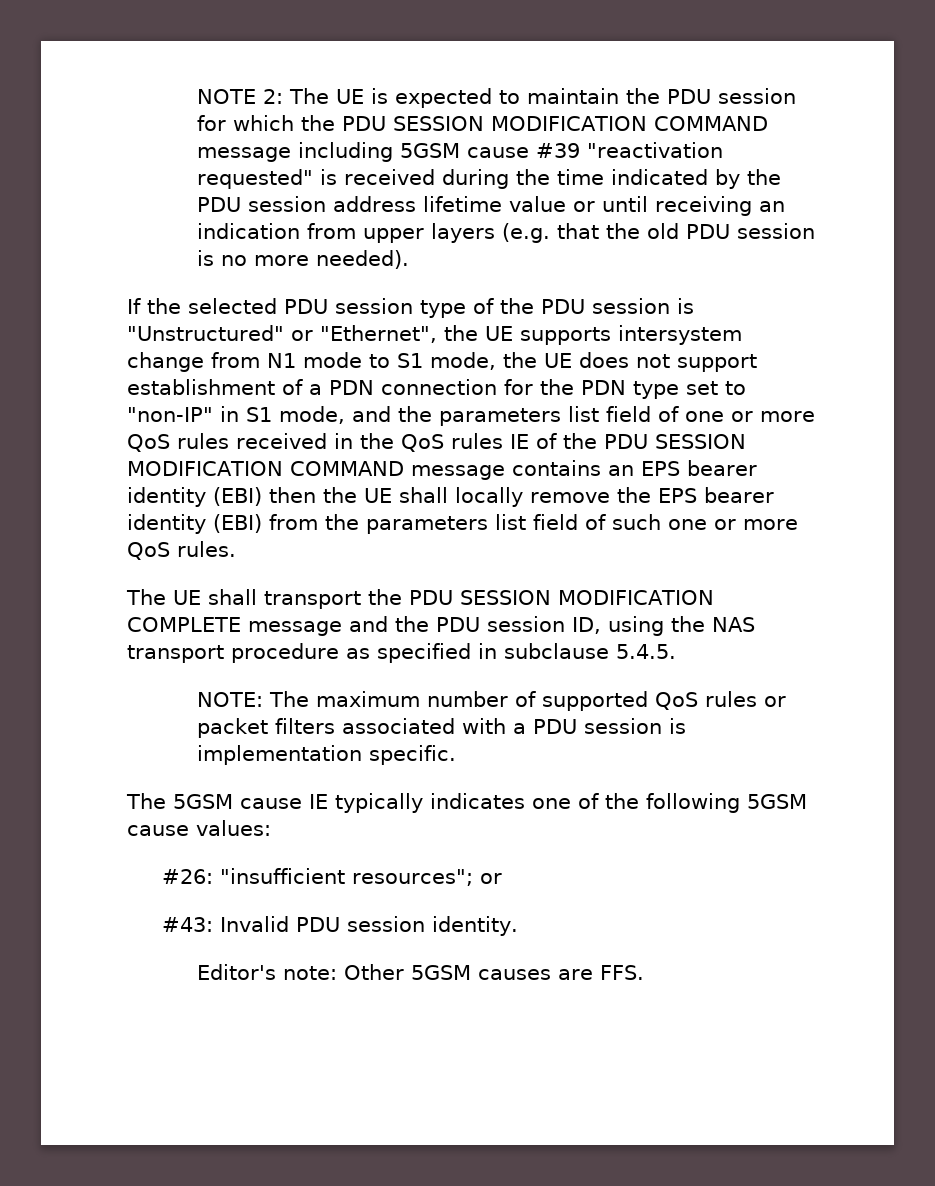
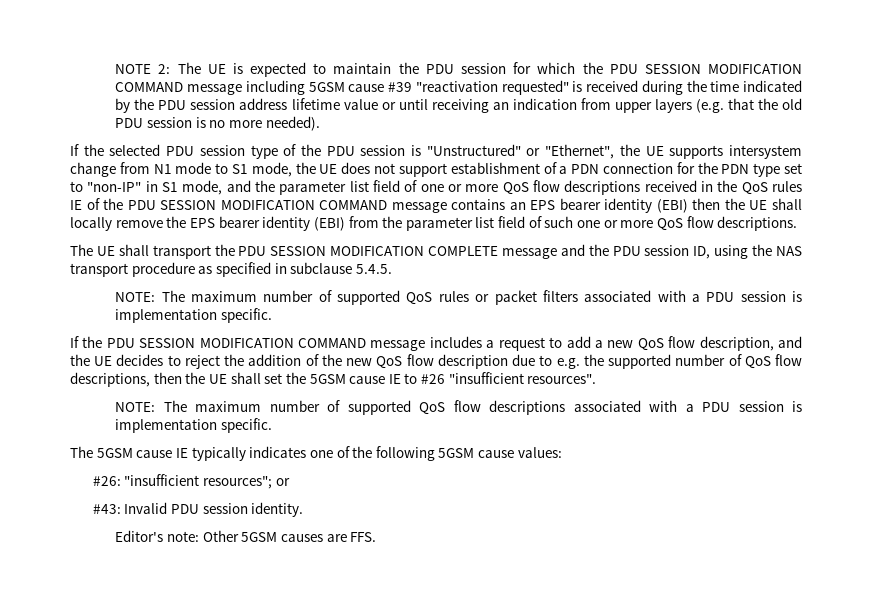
[439,408,561,426] parameters -> [279,181,347,195] parameter
[177,433,229,449] rules -> [532,180,641,195] flow descriptions
[366,516,488,534] parameters -> [405,217,473,231] parameter
[177,541,236,557] rules. -> [686,216,798,231] flow descriptions.
(457, 755) none -> [70,336,802,351] [70,354,802,369] [70,372,597,387] [115,400,803,415] [115,418,272,433] // If the PDU SESSION MODIFICATION COMMAND message includes a request to add a new QoS flow description, and the UE decides to reject the addition of the new QoS flow description due to e.g. the supported number of QoS flow descriptions, then the UE shall set the 5GSM cause IE to #26 "insufficient resources". // NOTE: The maximum number of supported QoS flow descriptions associated with a PDU session is implementation specific.

